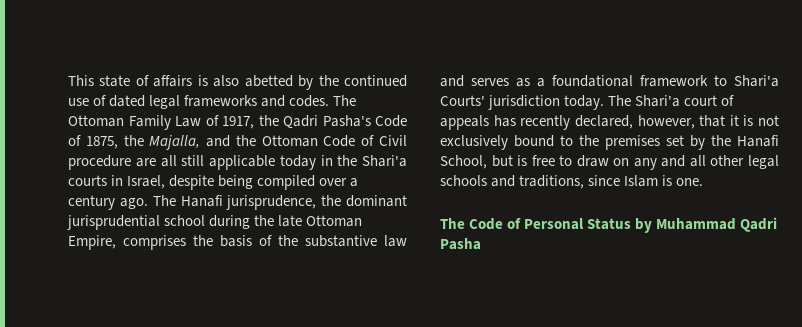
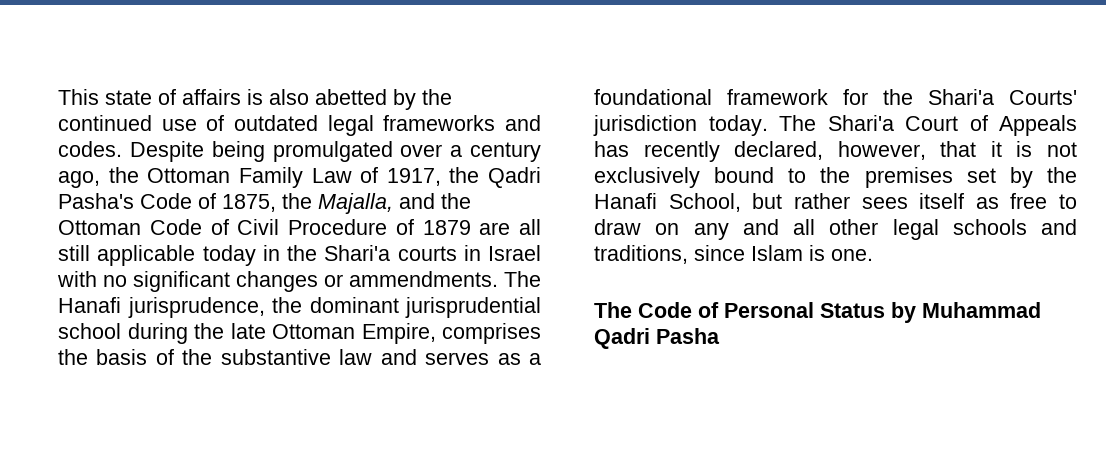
[109,95,146,107] dated -> [234,115,318,131] outdated
[333,95,357,106] The -> [129,141,541,162] [58,167,139,188] Despite being promulgated over a century ago, the
[68,155,131,170] procedure -> [288,219,471,235] Procedure of 1879
[127,175,359,190] [68,195,148,210] Israel, despite being compiled over a century ago. -> [488,245,541,261] [57,271,498,292] Israel with no significant changes or ammendments.
[714,75,727,86] to -> [843,89,913,105] for the
[684,95,735,106] [440,115,489,130] court of appeals -> [905,115,1077,136] Court of Appeals
[517,155,528,166] is -> [793,193,999,209] rather sees itself as

